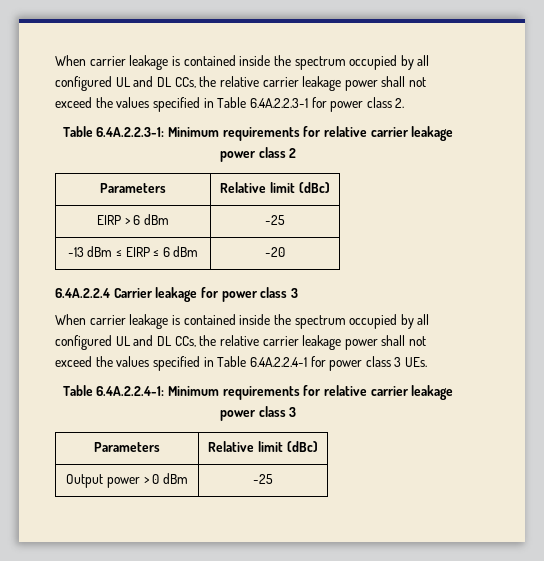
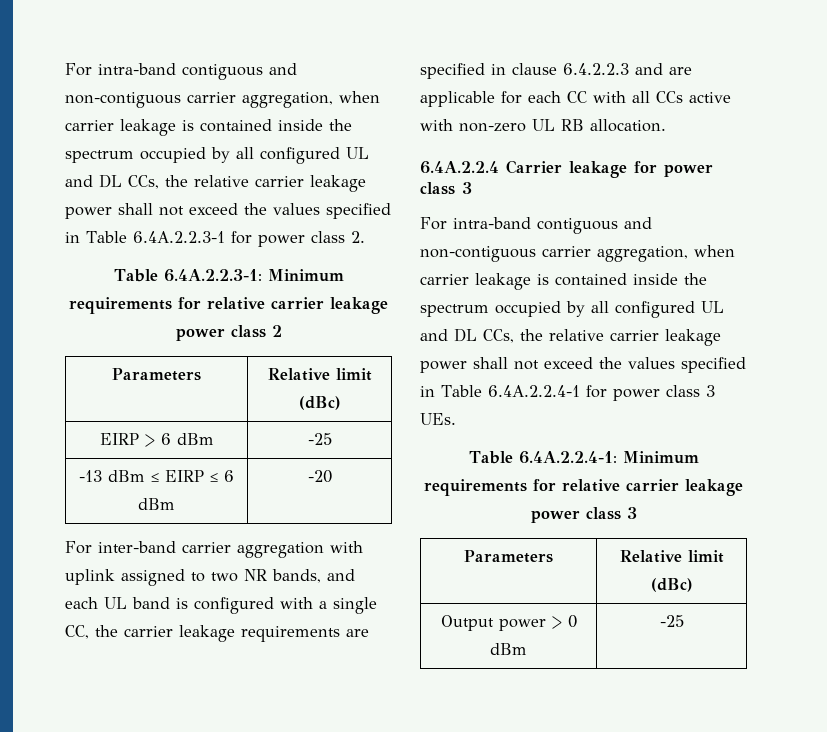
[55,55,86,66] When -> [65,63,297,80] [65,91,380,108] For intra-band contiguous and non-contiguous carrier aggregation, when
(285, 252) none -> [65,541,363,558] [65,569,355,586] [65,597,377,614] [65,625,369,642] [420,63,692,79] [420,91,731,107] [420,119,666,132] // For inter-band carrier aggregation with uplink assigned to two NR bands, and each UL band is configured with a single CC, the carrier leakage requirements are specified in clause 6.4.2.2.3 and are applicable for each CC with all CCs active with non-zero UL RB allocation.
[55,314,86,325] When -> [420,217,652,234] [420,245,735,262] For intra-band contiguous and non-contiguous carrier aggregation, when

